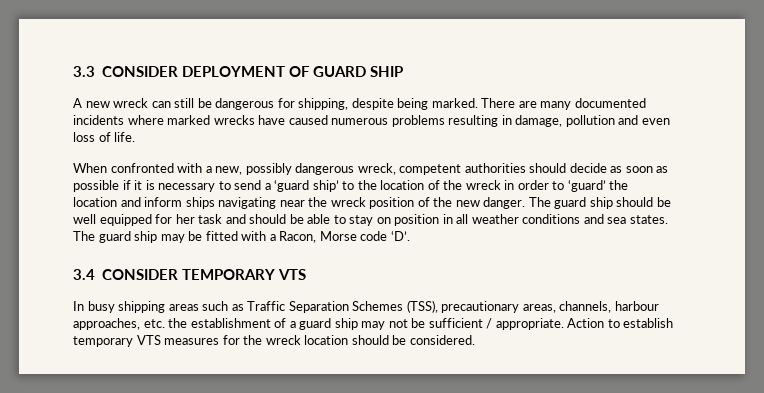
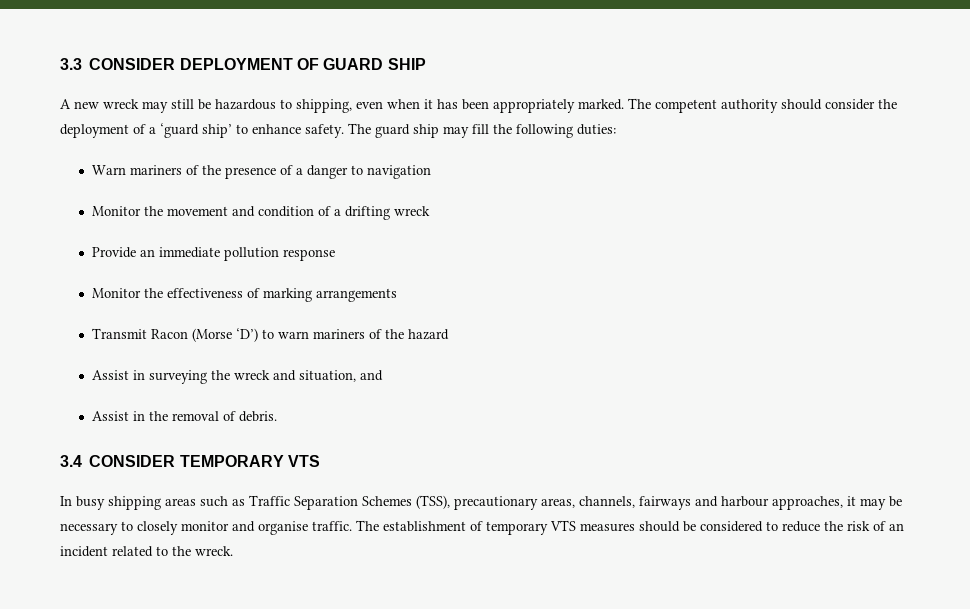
[151,101,171,108] can -> [142,101,168,113] may
[215,98,646,110] [73,115,670,127] [73,132,136,142] [73,163,669,175] [73,180,629,192] [73,197,671,209] [73,214,668,226] [73,231,410,243] dangerous for shipping, despite being marked. There are many documented incidents where marked wrecks have caused numerous problems resulting in damage, pollution and even loss of life. // When confronted with a new, possibly dangerous wreck, competent authorities should decide as soon as possible if it is necessary to send a ‘guard ship’ to the location of the wreck in order to ‘guard’ the location and inform ships navigating near the wreck position of the new danger. The guard ship should be well equipped for her task and should be able to stay on position in all weather conditions and sea states. The guard ship may be fitted with a Racon, Morse code ‘D’. -> [215,98,897,113] [60,123,616,138] [91,165,431,179] [91,206,430,220] [91,247,335,261] [91,288,397,302] [91,328,449,342] [91,370,383,384] [91,411,277,422] hazardous to shipping, even when it has been appropriately marked. The competent authority should consider the deployment of a ‘guard ship’ to enhance safety. The guard ship may fill the following duties: // Warn mariners of the presence of a danger to navigation // Monitor the movement and condition of a drifting wreck // Provide an immediate pollution response // Monitor the effectiveness of marking arrangements // Transmit Racon (Morse ‘D’) to warn mariners of the hazard // Assist in surveying the wreck and situation, and // Assist in the removal of debris.
[614,301,659,311] [73,318,674,330] [73,335,475,347] harbour approaches, etc. the establishment of a guard ship may not be sufficient / appropriate. Action to establish temporary VTS measures for the wreck location should be considered. -> [639,496,902,510] [60,520,904,535] [60,546,233,557] fairways and harbour approaches, it may be necessary to closely monitor and organise traffic. The establishment of temporary VTS measures should be considered to reduce the risk of an incident related to the wreck.

